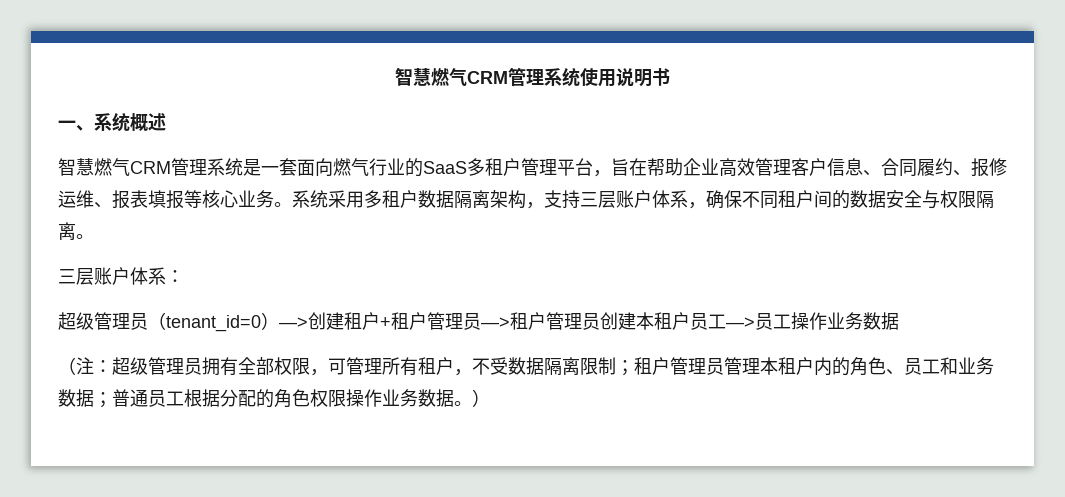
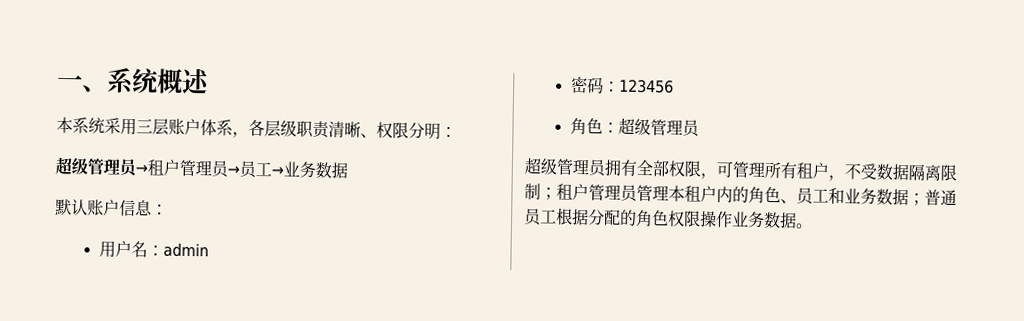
[395,67,670,87] [58,112,166,132] [58,158,1007,177] [58,190,994,209] [58,222,94,240] [58,267,184,285] [58,312,899,332] [58,357,112,375] 智慧燃气CRM管理系统使用说明书 // 一、系统概述 // 智慧燃气CRM管理系统是一套面向燃气行业的SaaS多租户管理平台，旨在帮助企业高效管理客户信息、合同履约、报修运维、报表填报等核心业务。系统采用多租户数据隔离架构，支持三层账户体系，确保不同租户间的数据安全与权限隔离。 // 三层账户体系： // 超级管理员（tenant_id=0）—>创建租户+租户管理员—>租户管理员创建本租户员工—>员工操作业务数据 // （注： -> [57,67,210,95] [56,116,457,140] [55,156,348,179] [55,198,168,217] [98,240,209,258] [570,75,674,94] [569,117,700,137] 一、系统概述 // 本系统采用三层账户体系，各层级职责清晰、权限分明： // 超级管理员→租户管理员→员工→业务数据 // 默认账户信息： // 用户名：admin // 密码：123456 // 角色：超级管理员 //
[472,389,490,407] ） -> (813, 226) none

